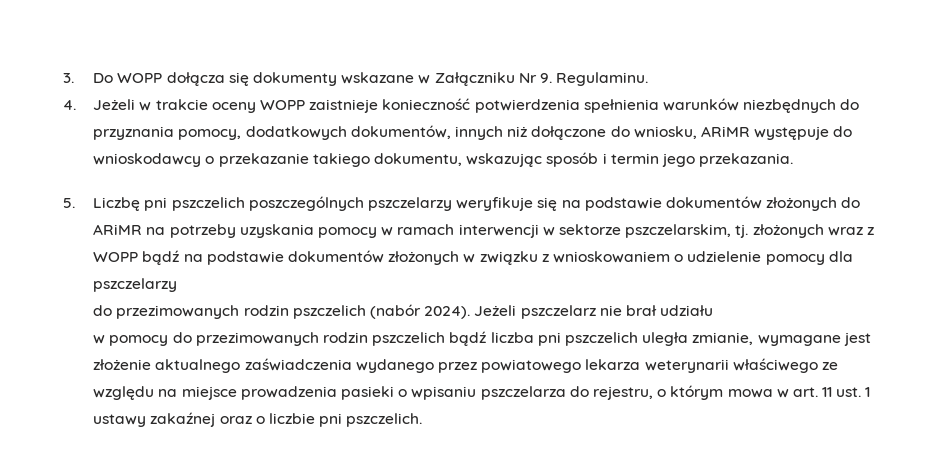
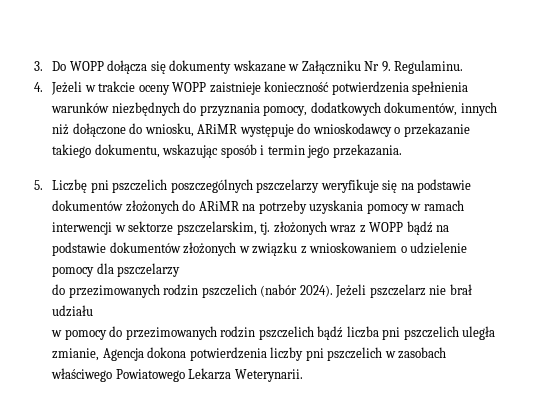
[757,332,871,346] [93,358,838,373] [93,385,871,400] [93,412,423,427] wymagane jest złożenie aktualnego zaświadczenia wydanego przez powiatowego lekarza weterynarii właściwego ze względu na miejsce prowadzenia pasieki o wpisaniu pszczelarza do rejestru, o którym mowa w art. 11 ust. 1 ustawy zakaźnej oraz o liczbie pni pszczelich. -> [102,347,447,361] [51,368,303,382] Agencja dokona potwierdzenia liczby pni pszczelich w zasobach właściwego Powiatowego Lekarza Weterynarii.

